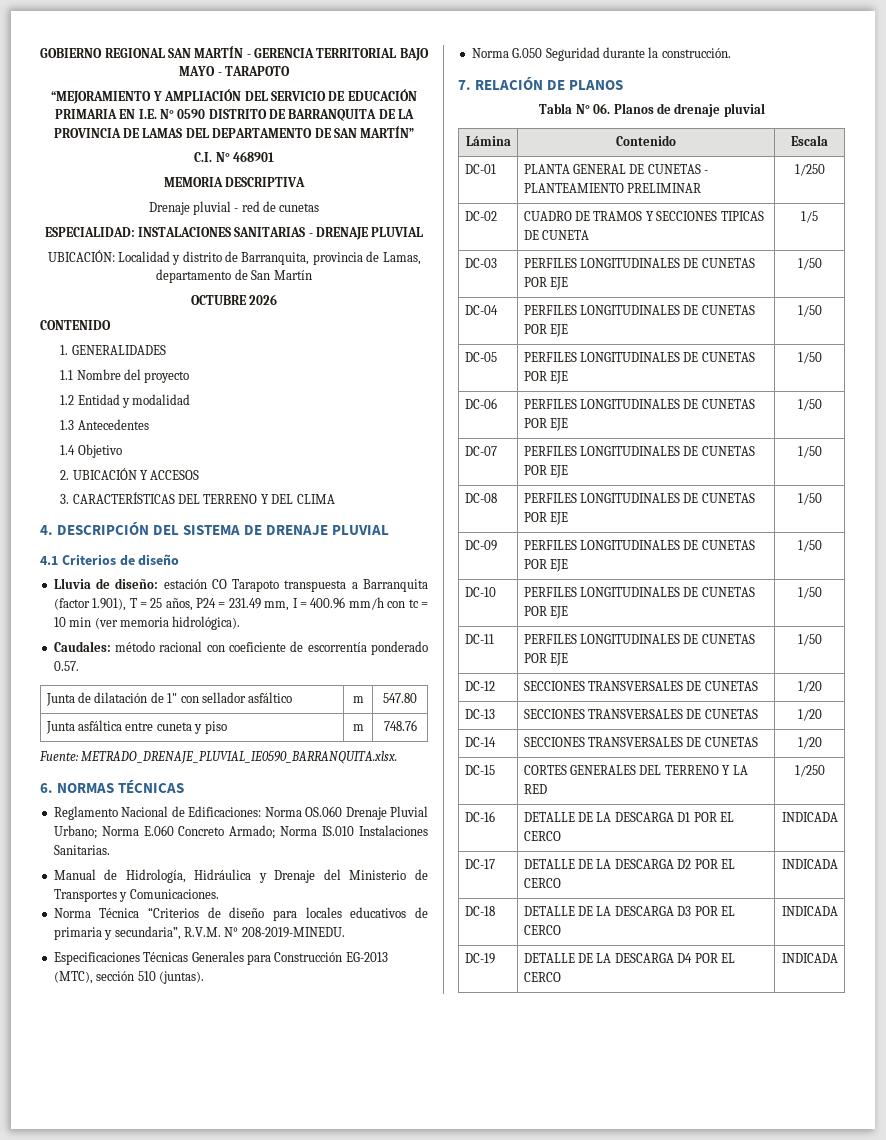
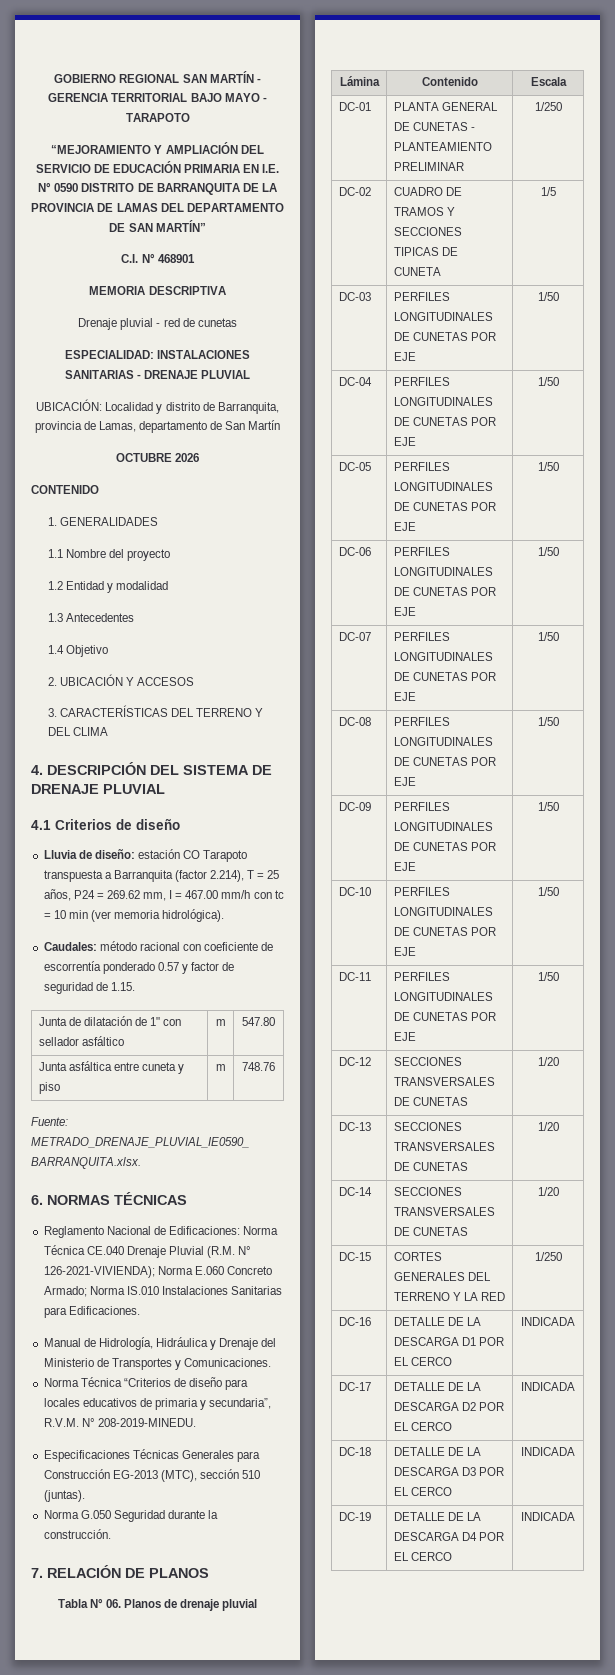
[92,598,127,611] 1.901), -> [210,870,245,882] 2.214),
[228,598,261,609] 231.49 -> [106,890,140,899] 269.62
[310,597,346,609] 400.96 -> [185,890,219,899] 467.00
[53,661,79,671] 0.57. -> [157,962,235,974] [43,982,135,994] 0.57 y factor de seguridad de 1.15.
[305,806,429,820] [53,825,97,839] OS.060 Drenaje Pluvial Urbano; -> [43,1245,252,1258] [43,1266,155,1278] Técnica CE.040 Drenaje Pluvial (R.M. N° 126-2021-VIVIENDA);
[53,845,110,855] Sanitarias. -> [231,1286,283,1295] [43,1306,140,1318] Sanitarias para Edificaciones.

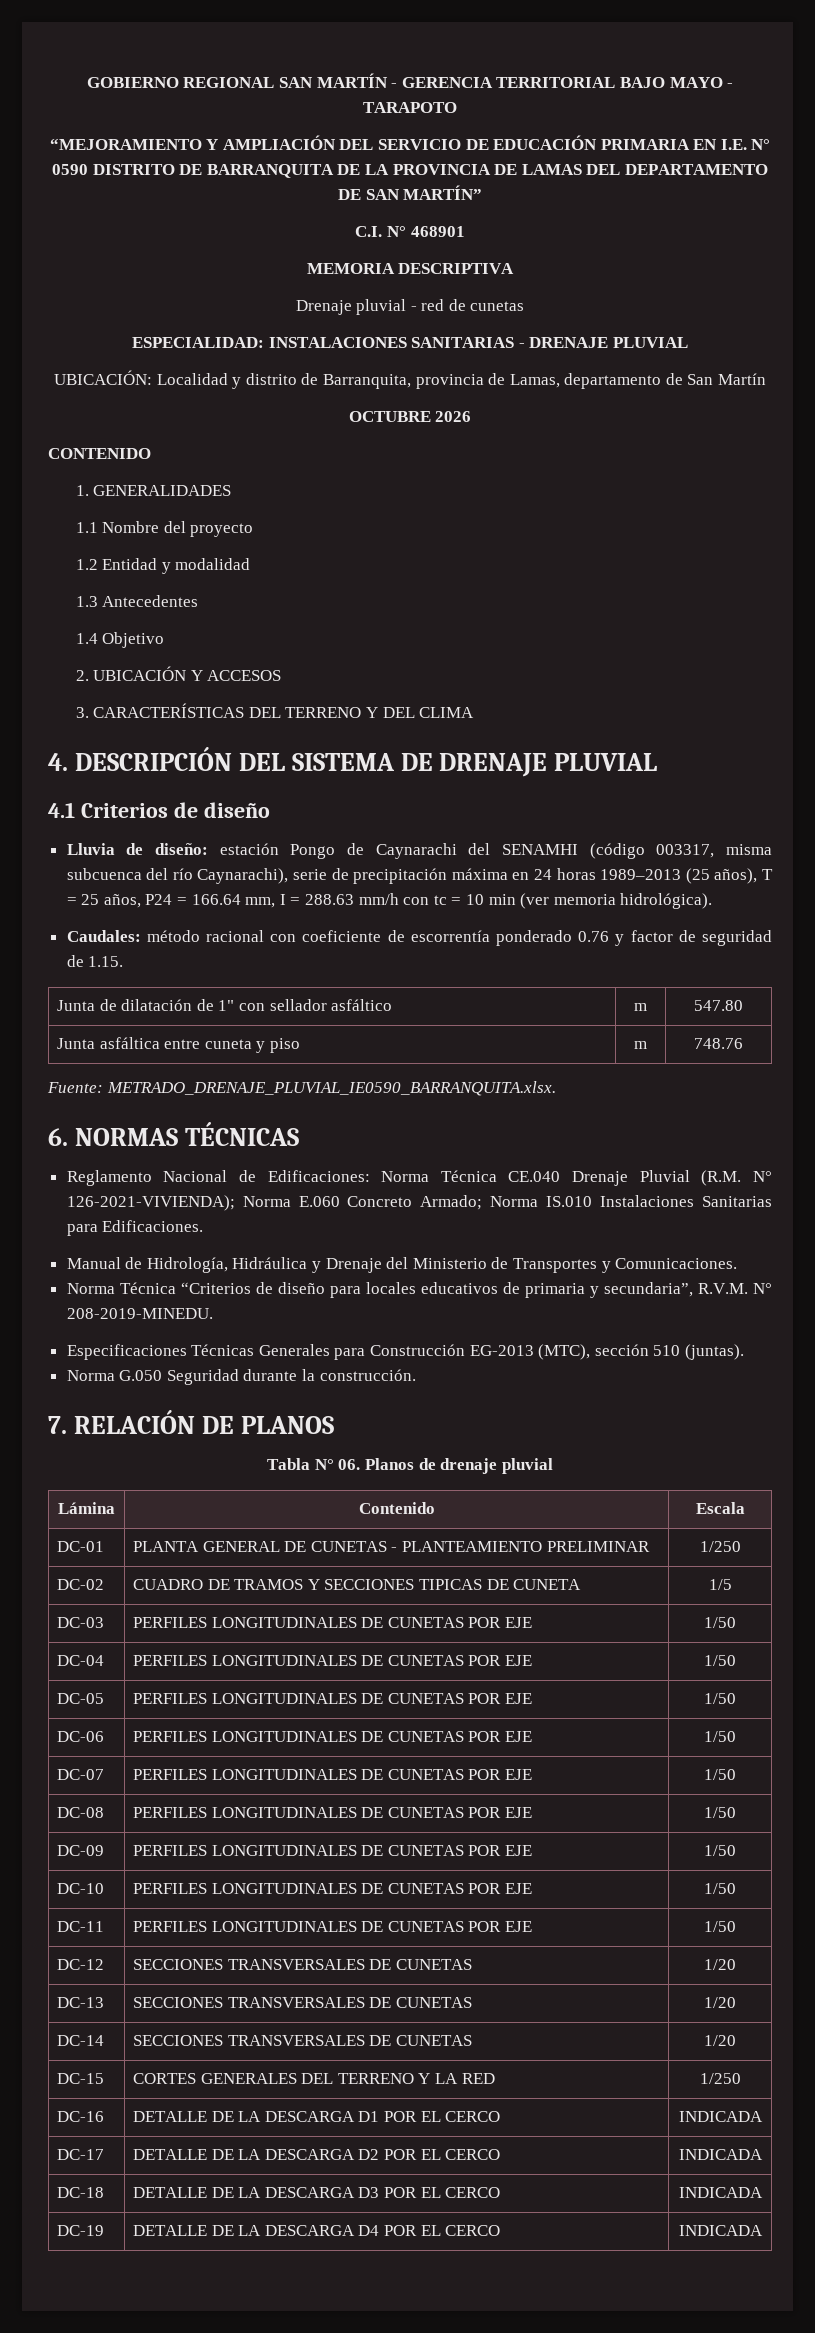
[183,850,248,862] [43,870,245,882] CO Tarapoto transpuesta a Barranquita (factor 2.214), -> [290,843,772,859] [66,868,758,884] Pongo de Caynarachi del SENAMHI (código 003317, misma subcuenca del río Caynarachi), serie de precipitación máxima en 24 horas 1989–2013 (25 años),
[106,890,140,899] 269.62 -> [191,894,241,905] 166.64
[185,890,219,899] 467.00 -> [305,894,355,905] 288.63
[157,962,179,971] 0.57 -> [578,931,610,942] 0.76

